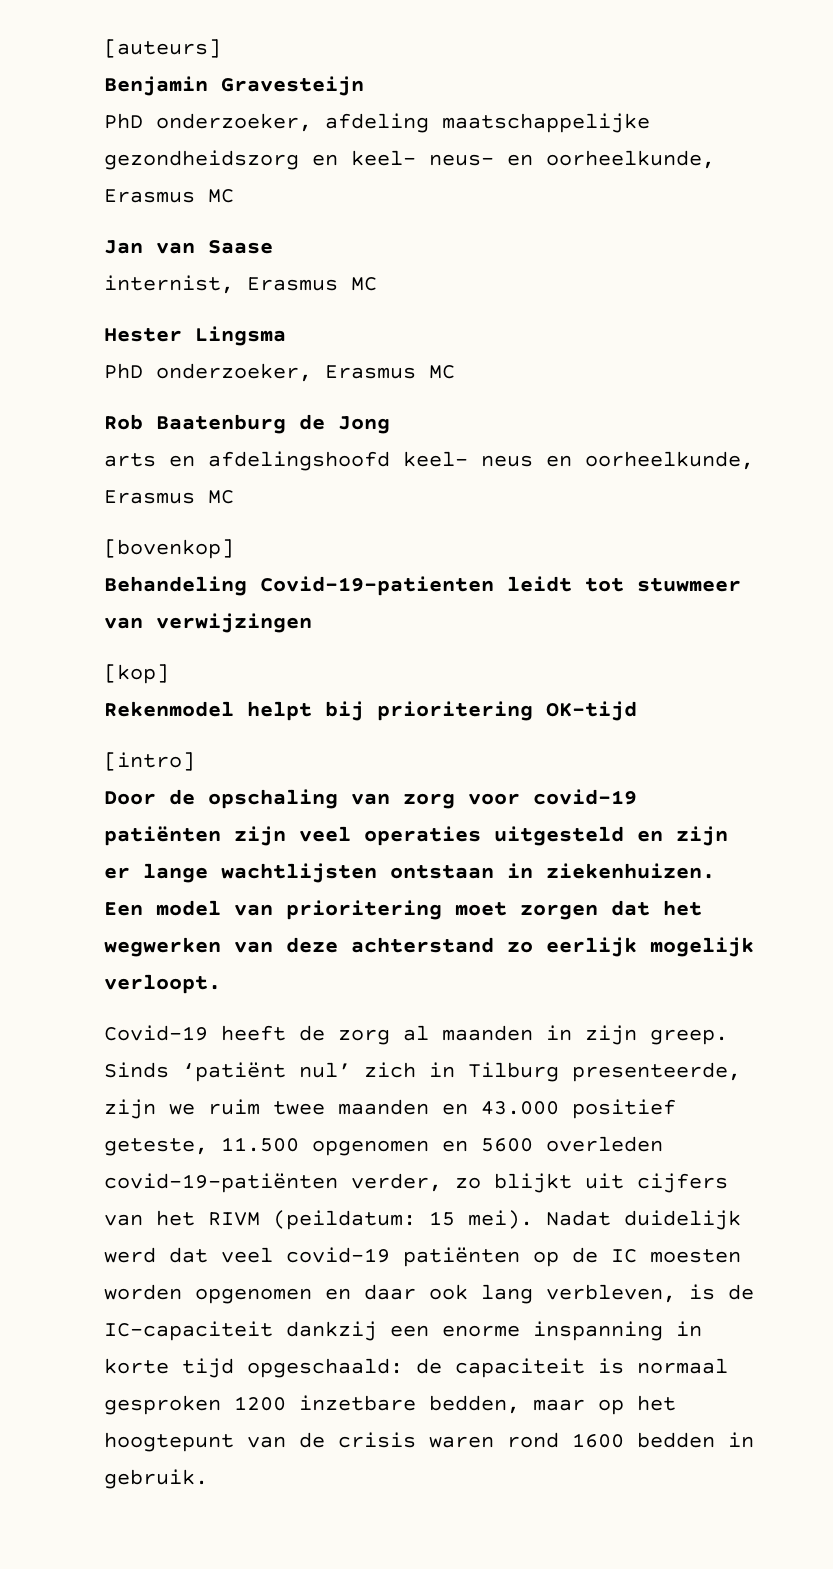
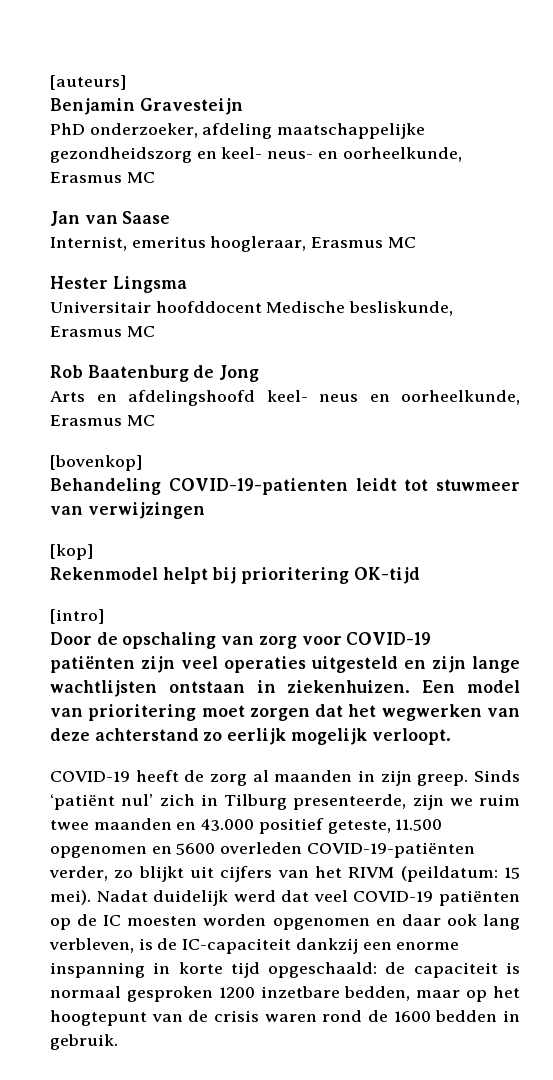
[104,275,234,294] internist, -> [50,236,307,252] Internist, emeritus hoogleraar,
[104,363,312,382] PhD onderzoeker, -> [50,301,454,316] Universitair hoofddocent Medische besliskunde,
[104,453,156,467] arts -> [50,391,85,402] Arts
[260,576,494,596] Covid-19-patienten -> [168,478,348,495] COVID-19-patienten
[533,789,637,805] covid-19 -> [346,632,432,645] COVID-19
[104,867,130,879] er -> (466, 664) none
[104,1025,208,1041] Covid-19 -> [50,771,130,782] COVID-19
[104,1173,338,1193] covid-19-patiënten -> [306,842,475,858] COVID-19-patiënten
[286,1247,390,1263] covid-19 -> [353,891,434,902] COVID-19
(559, 1440) none -> [368,1010,388,1022] de

